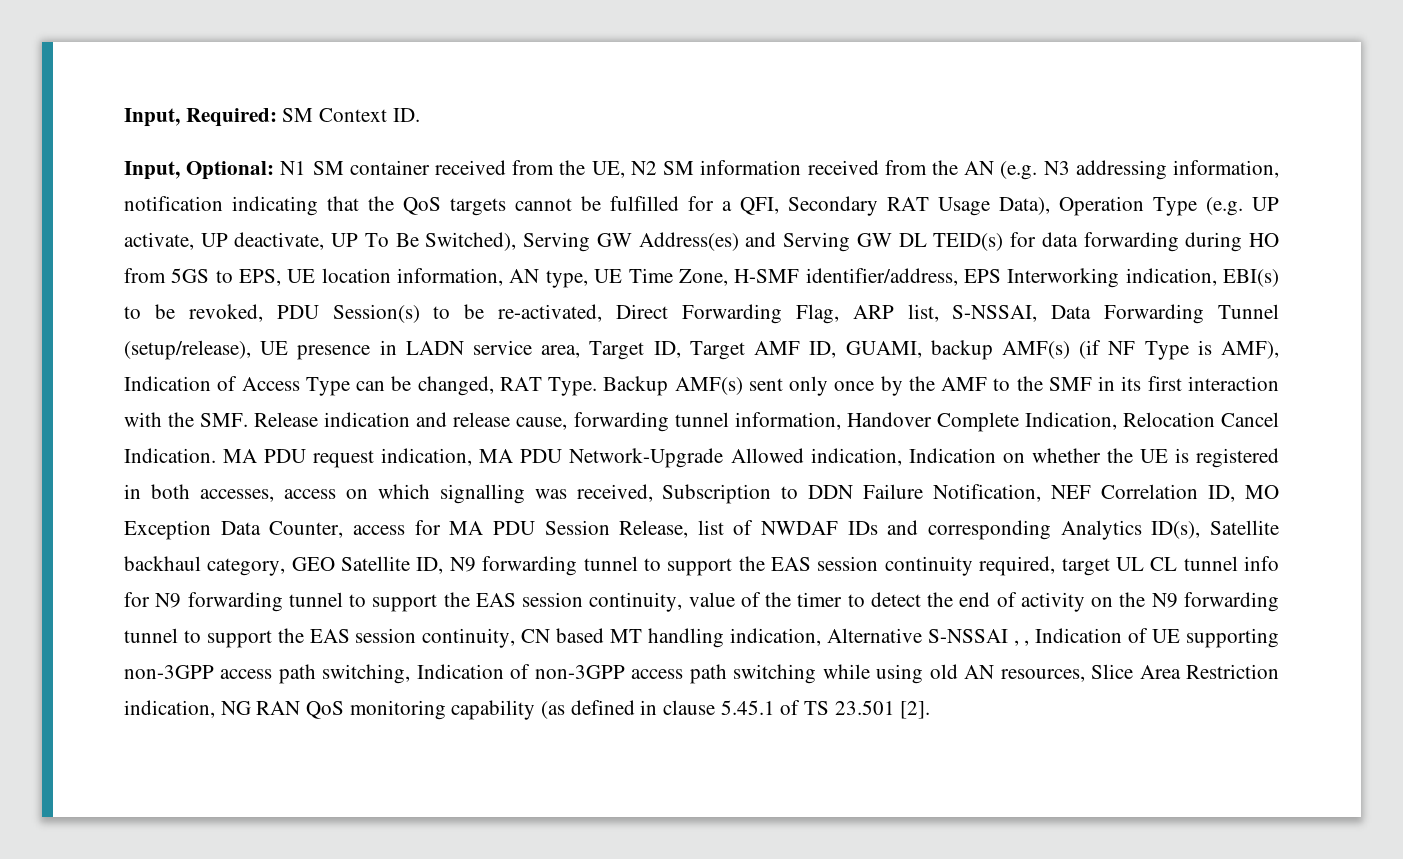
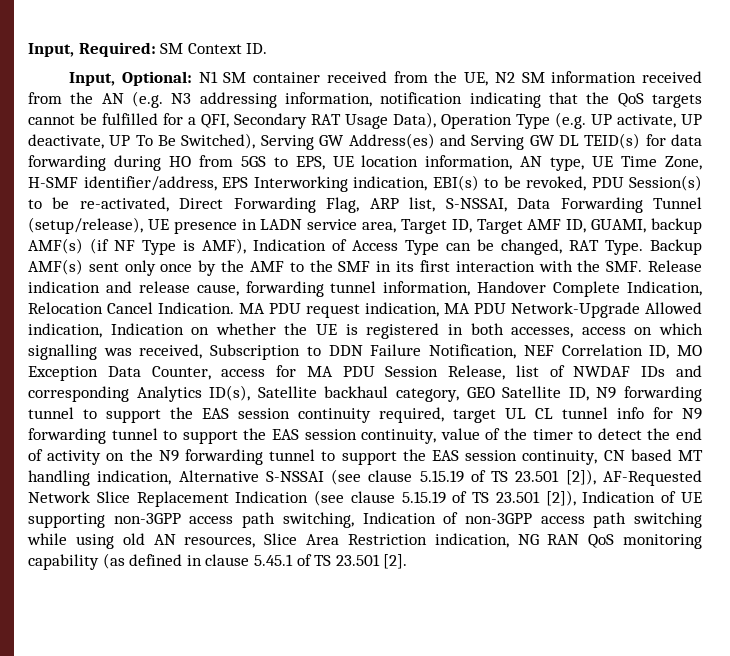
[1013,640,1030,646] , , -> [331,469,702,486] [28,490,576,507] (see clause 5.15.19 of TS 23.501 [2]), AF-Requested Network Slice Replacement Indication (see clause 5.15.19 of TS 23.501 [2]),

